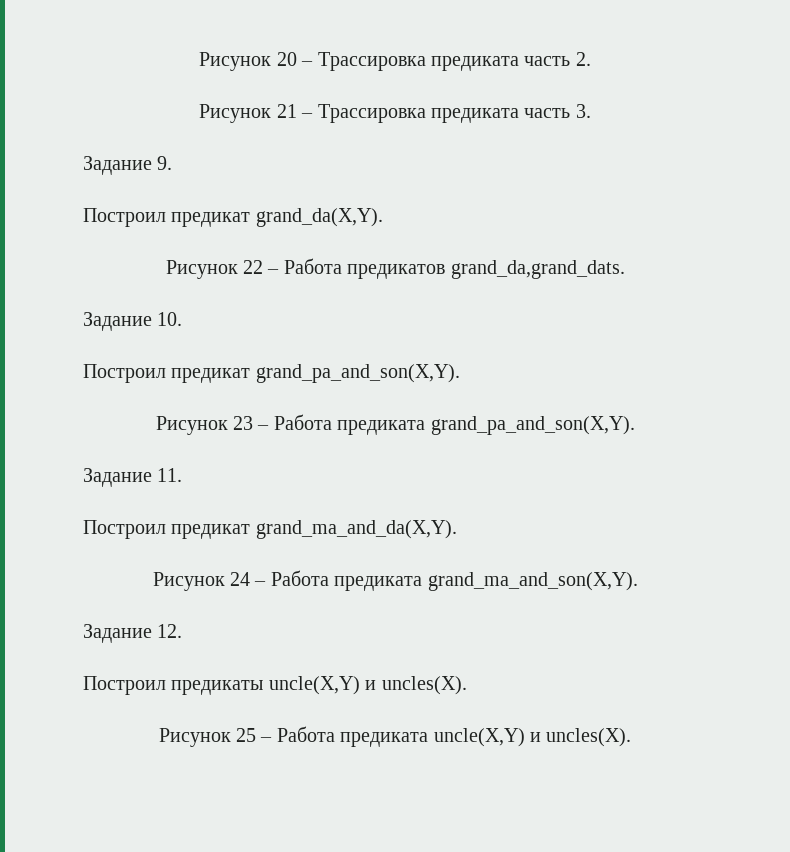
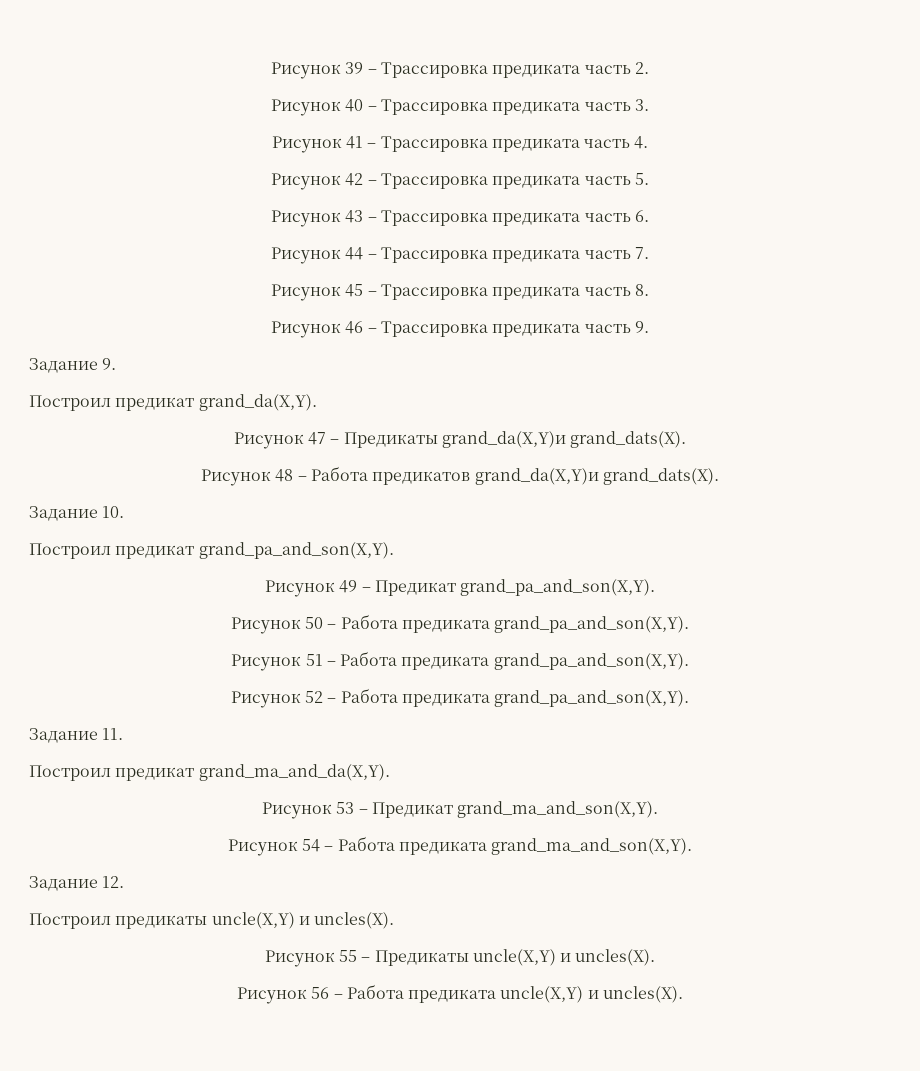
[199,52,297,71] Рисунок 20 -> [271,62,364,79] Рисунок 39
[276,104,297,118] 21 -> [345,99,364,112] 40
(591, 111) none -> [271,136,649,153] [271,173,649,190] [271,210,649,227] [271,247,649,264] [271,284,649,301] [271,321,649,338] // Рисунок 41 – Трассировка предиката часть 4. // Рисунок 42 – Трассировка предиката часть 5. // Рисунок 43 – Трассировка предиката часть 6. // Рисунок 44 – Трассировка предиката часть 7. // Рисунок 45 – Трассировка предиката часть 8. // Рисунок 46 – Трассировка предиката часть 9.
[242,260,263,274] 22 -> [308,431,687,448] [201,469,294,486] 47 – Предикаты grand_da(X,Y)и grand_dats(X). // Рисунок 48
[450,260,625,279] grand_da,grand_dats. -> [474,468,719,485] grand_da(X,Y)и grand_dats(X).
[232,416,253,430] 23 -> [339,579,656,596] [230,614,690,634] [231,651,689,671] [230,691,324,708] 49 – Предикат grand_pa_and_son(X,Y). // Рисунок 50 – Работа предиката grand_pa_and_son(X,Y). // Рисунок 51 – Работа предиката grand_pa_and_son(X,Y). // Рисунок 52
[229,572,250,586] 24 -> [336,801,659,818] [227,839,321,856] 53 – Предикат grand_ma_and_son(X,Y). // Рисунок 54
[236,728,256,742] 25 -> [338,949,656,966] [236,987,330,1004] 55 – Предикаты uncle(X,Y) и uncles(X). // Рисунок 56

